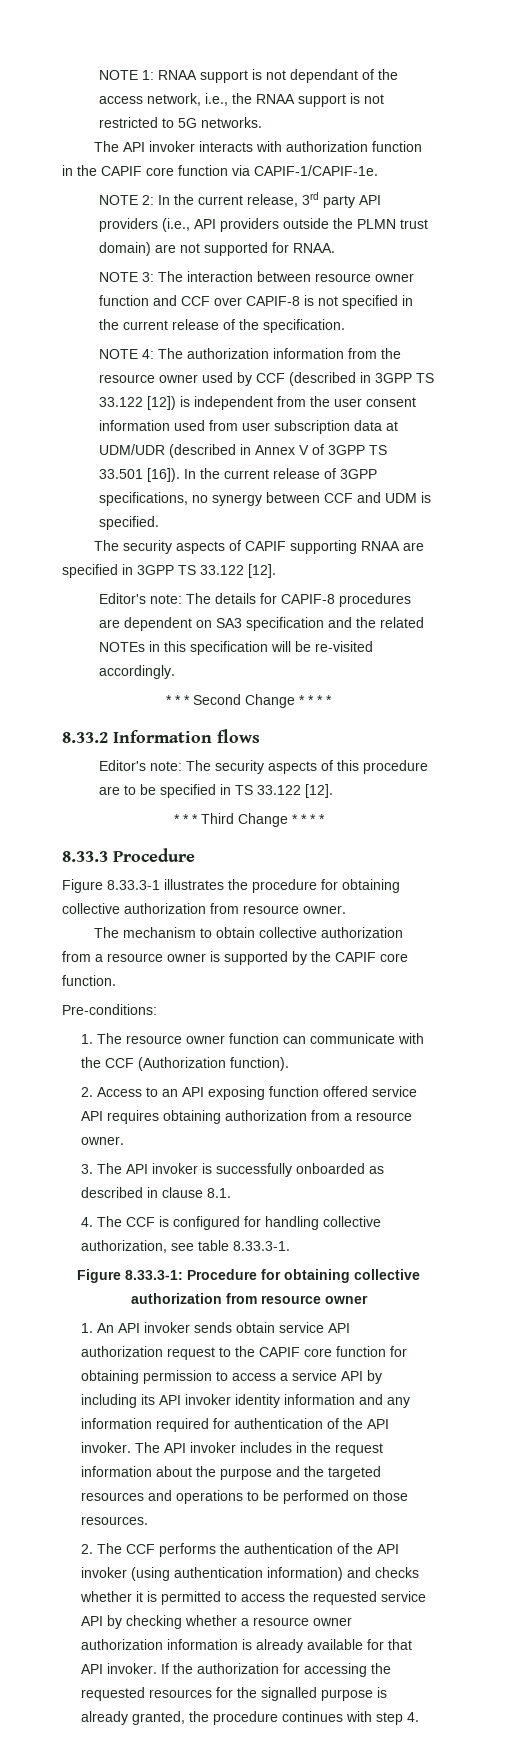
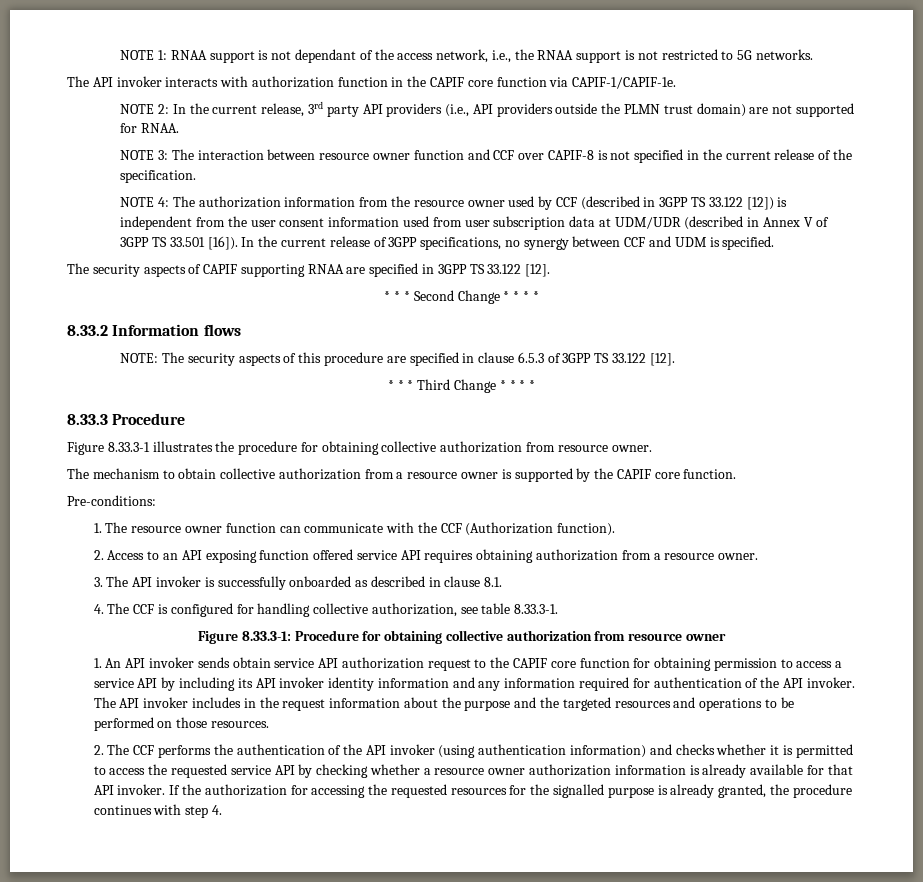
[99,593,412,607] [99,617,425,631] [99,641,374,655] [99,665,176,679] // Editor's note: The details for CAPIF-8 procedures are dependent on SA3 specification and the related NOTEs in this specification will be re-visited accordingly. -> (551, 270) none
[99,760,183,771] Editor's note: -> [120,353,159,363] NOTE:
[124,784,232,798] to be specified in -> [409,352,592,366] specified in clause 6.5.3 of 3GPP

